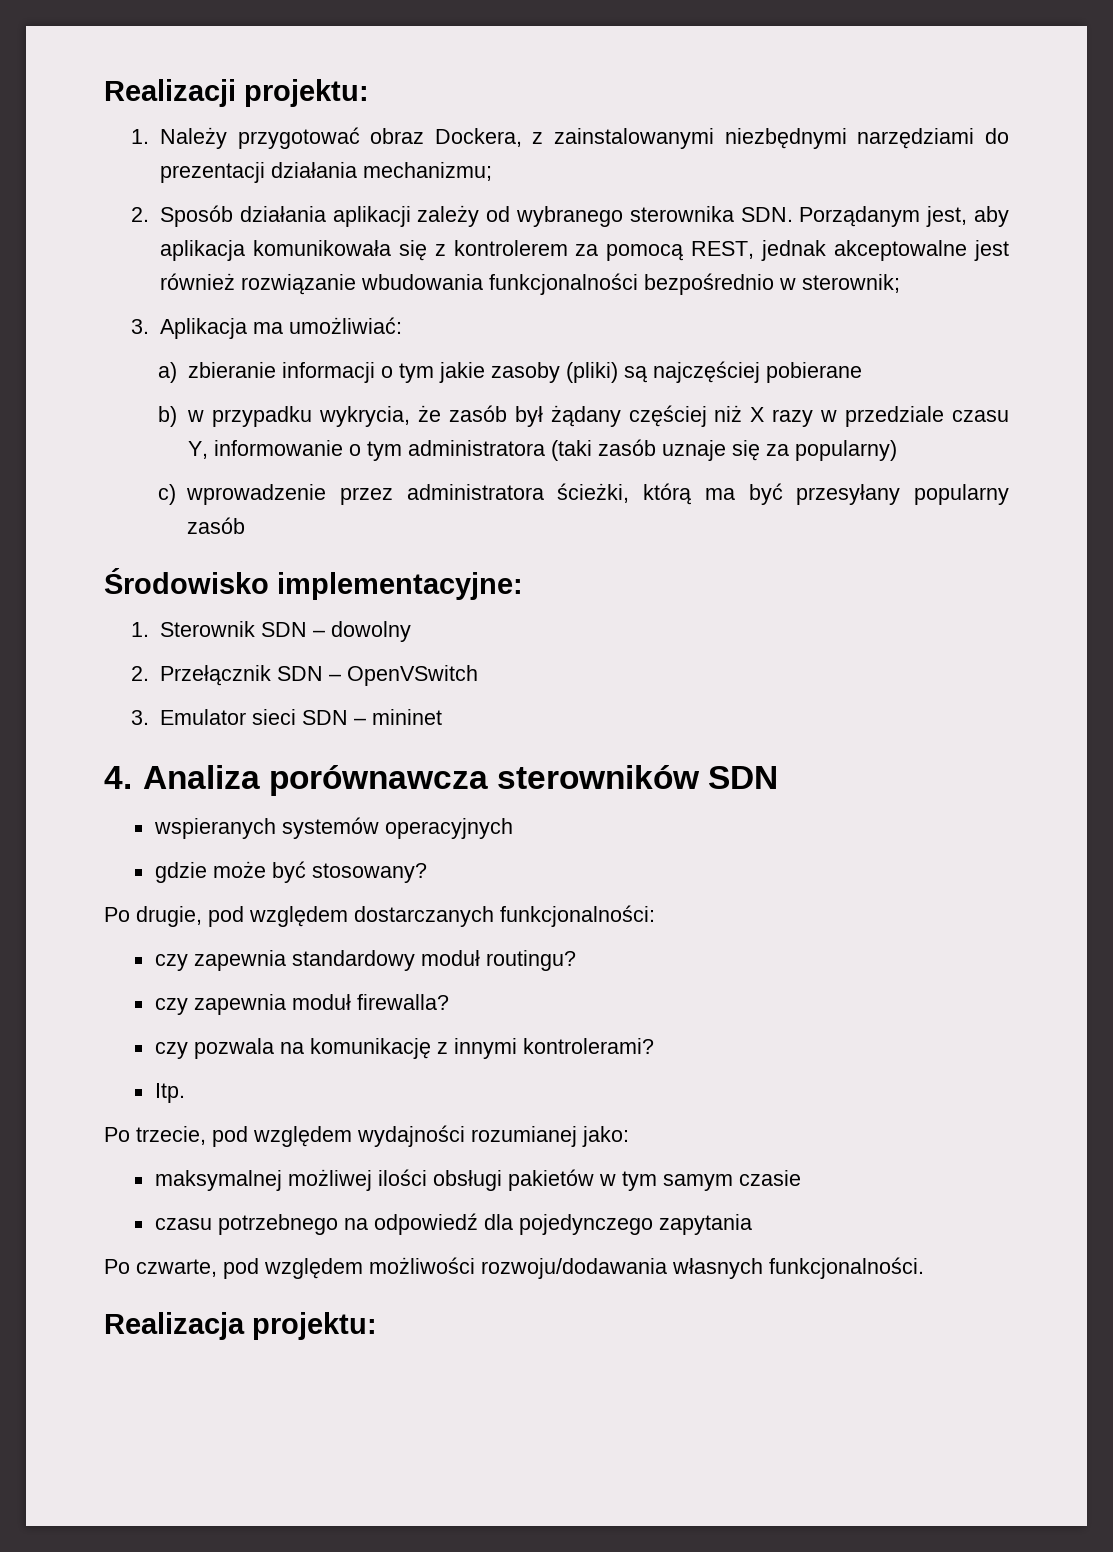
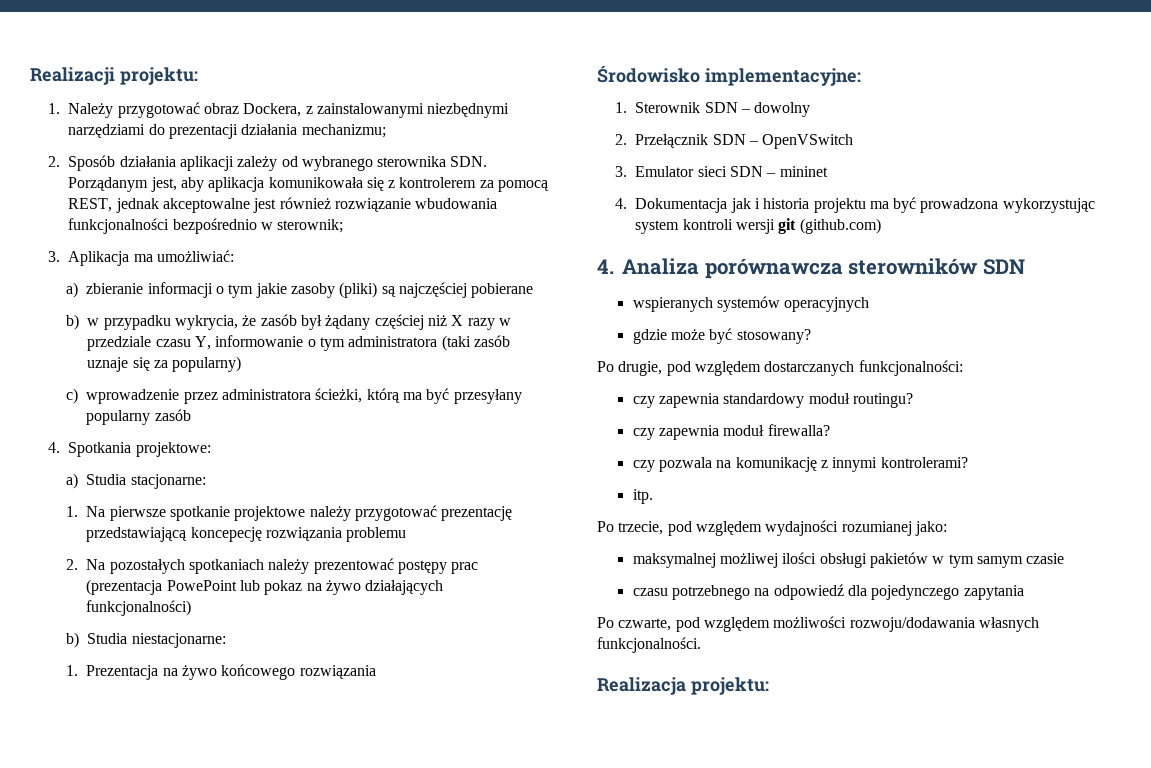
(246, 525) none -> [48,442,211,457] [66,473,206,489] [66,505,513,521] [86,527,407,542] [66,558,479,574] [86,579,444,595] [86,600,192,616] [66,632,226,648] [66,664,376,680] // 4. Spotkania projektowe: // a) Studia stacjonarne: // 1. Na pierwsze spotkanie projektowe należy przygotować prezentację przedstawiającą koncepecję rozwiązania problemu // 2. Na pozostałych spotkaniach należy prezentować postępy prac (prezentacja PowePoint lub pokaz na żywo działających funkcjonalności) // b) Studia niestacjonarne: // 1. Prezentacja na żywo końcowego rozwiązania
(442, 717) none -> [615,197,1095,213] [635,218,881,234] // 4. Dokumentacja jak i historia projektu ma być prowadzona wykorzystując system kontroli wersji git (github.com)
[154,1083,185,1103] Itp. -> [632,489,653,504] itp.

